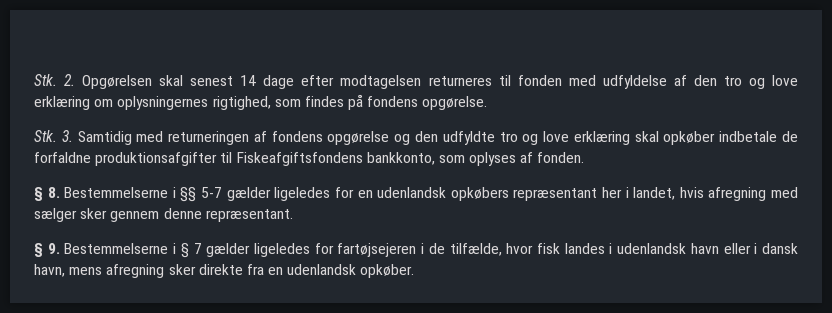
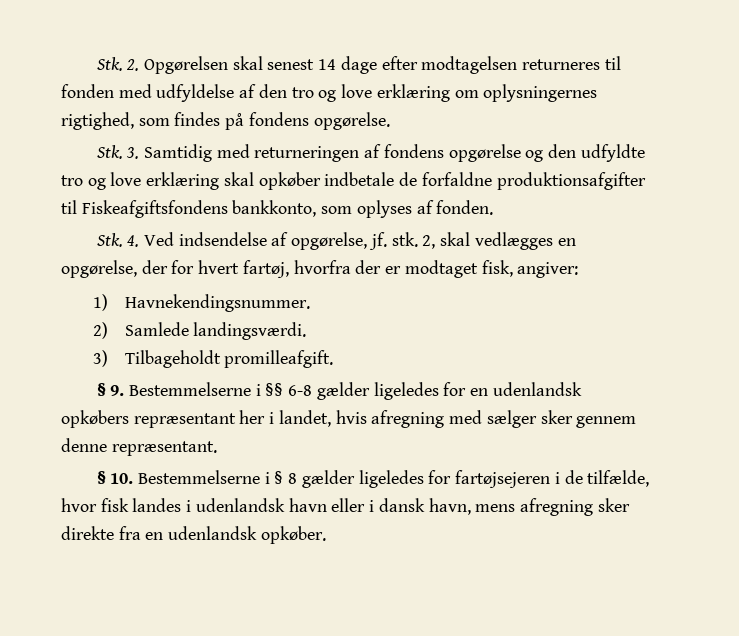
[34,187,60,201] // § 8. -> [96,232,576,250] [61,260,579,278] [92,294,310,312] [92,322,307,340] [92,350,334,368] [96,383,125,396] // Stk. 4. Ved indsendelse af opgørelse, jf. stk. 2, skal vedlægges en opgørelse, der for hvert fartøj, hvorfra der er modtaget fisk, angiver: // 1) Havnekendingsnummer. // 2) Samlede landingsværdi. // 3) Tilbageholdt promilleafgift. // § 9.
[201,187,223,198] 5-7 -> [288,385,313,396] 6-8
[47,243,60,254] 9. -> [110,473,134,484] 10.
[193,243,202,254] 7 -> [288,473,298,484] 8

